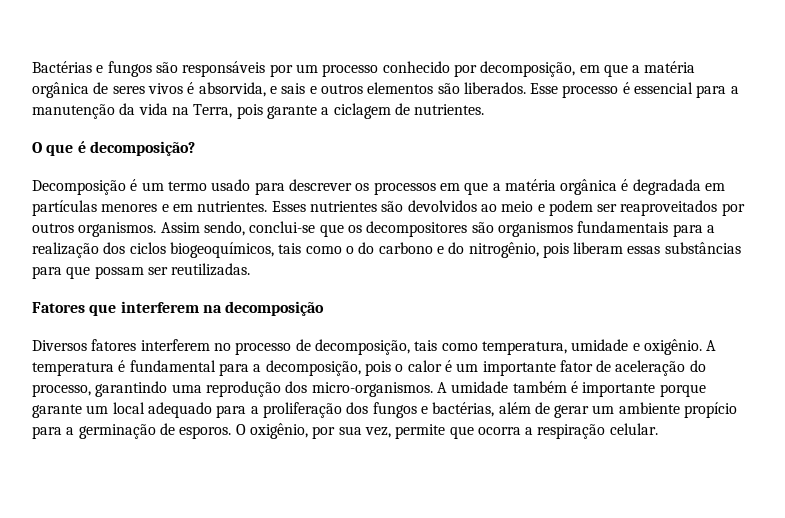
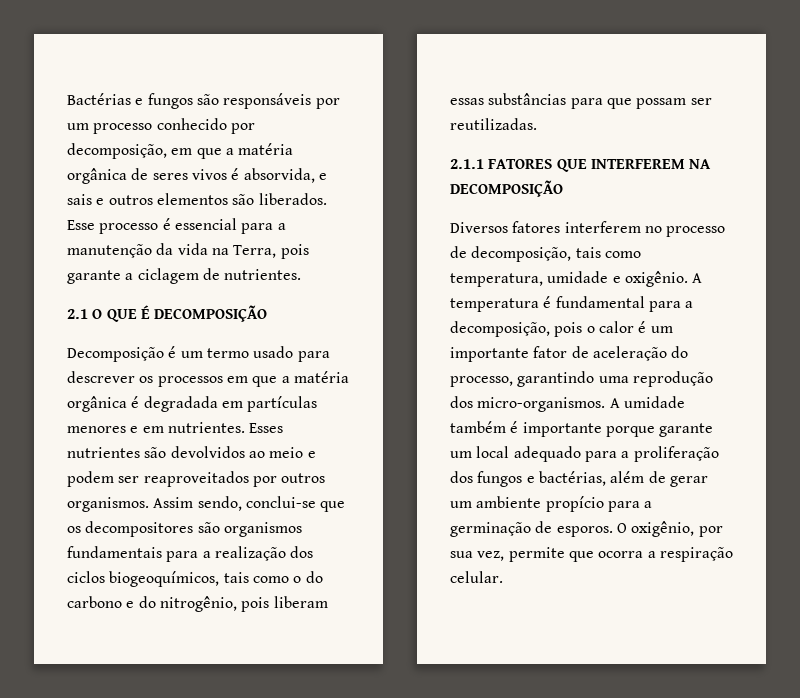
[32,141,195,156] O que é decomposição? -> [67,305,268,322] 2.1 O QUE É DECOMPOSIÇÃO
[32,301,325,316] Fatores que interferem na decomposição -> [450,159,712,172] [450,180,563,197] 2.1.1 FATORES QUE INTERFEREM NA DECOMPOSIÇÃO

